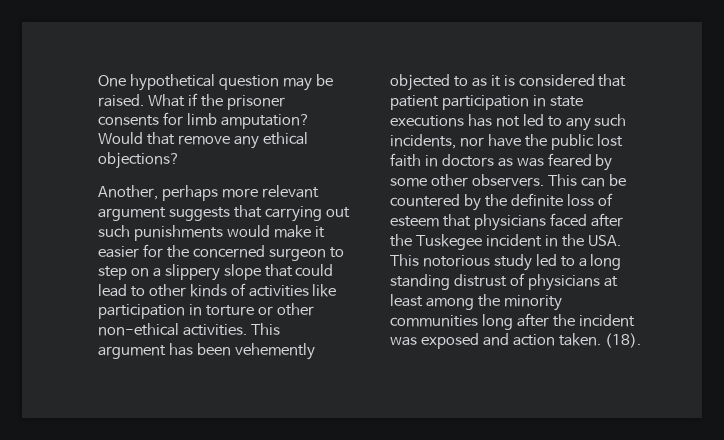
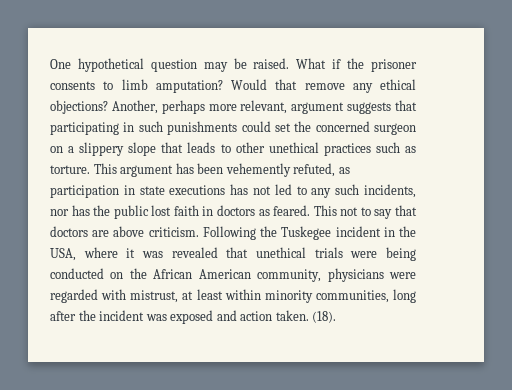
[162,112,183,126] for -> [103,81,114,90] to
(180, 160) // -> (108, 107) none
[261,185,319,198] relevant -> [240,100,288,114] relevant,
[264,206,350,222] [98,225,325,241] [98,244,163,258] carrying out such punishments would make it easier for -> [50,121,291,135] participating in such punishments could set
[329,247,344,258] [98,266,127,280] to step -> (416, 129) none
[295,264,334,276] [98,283,337,297] [98,303,314,319] [98,323,247,336] could lead to other kinds of activities like participation in torture or other non-ethical activities. -> [187,142,416,156] [50,165,90,174] leads to other unethical practices such as torture.
[390,74,627,91] [390,95,439,110] objected to as it is considered that patient -> [293,163,350,177] refuted, as
[487,134,521,147] have -> [71,205,90,216] has
[516,153,613,171] [390,174,626,187] [390,193,613,211] [390,213,623,231] was feared by some other observers. This can be countered by the definite loss of esteem that physicians faced after -> [273,205,417,219] [50,226,256,240] feared. This not to say that doctors are above criticism. Following
[587,235,621,247] [390,254,622,271] [390,273,618,291] [390,294,562,311] [390,315,478,327] USA. This notorious study led to a long standing distrust of physicians at least among the minority communities -> [50,247,417,261] [50,268,416,282] [50,289,389,303] USA, where it was revealed that unethical trials were being conducted on the African American community, physicians were regarded with mistrust, at least within minority communities,

